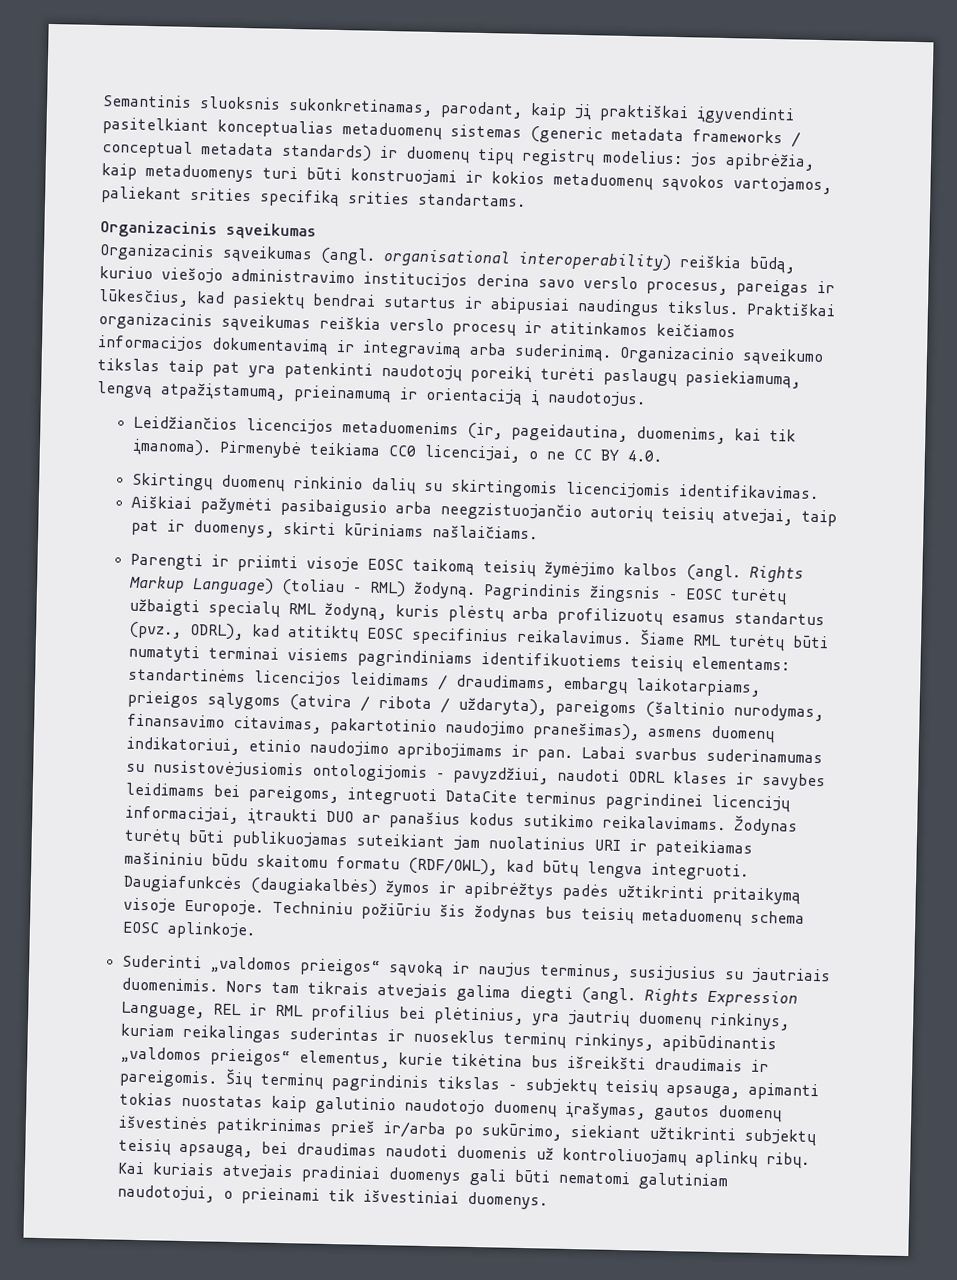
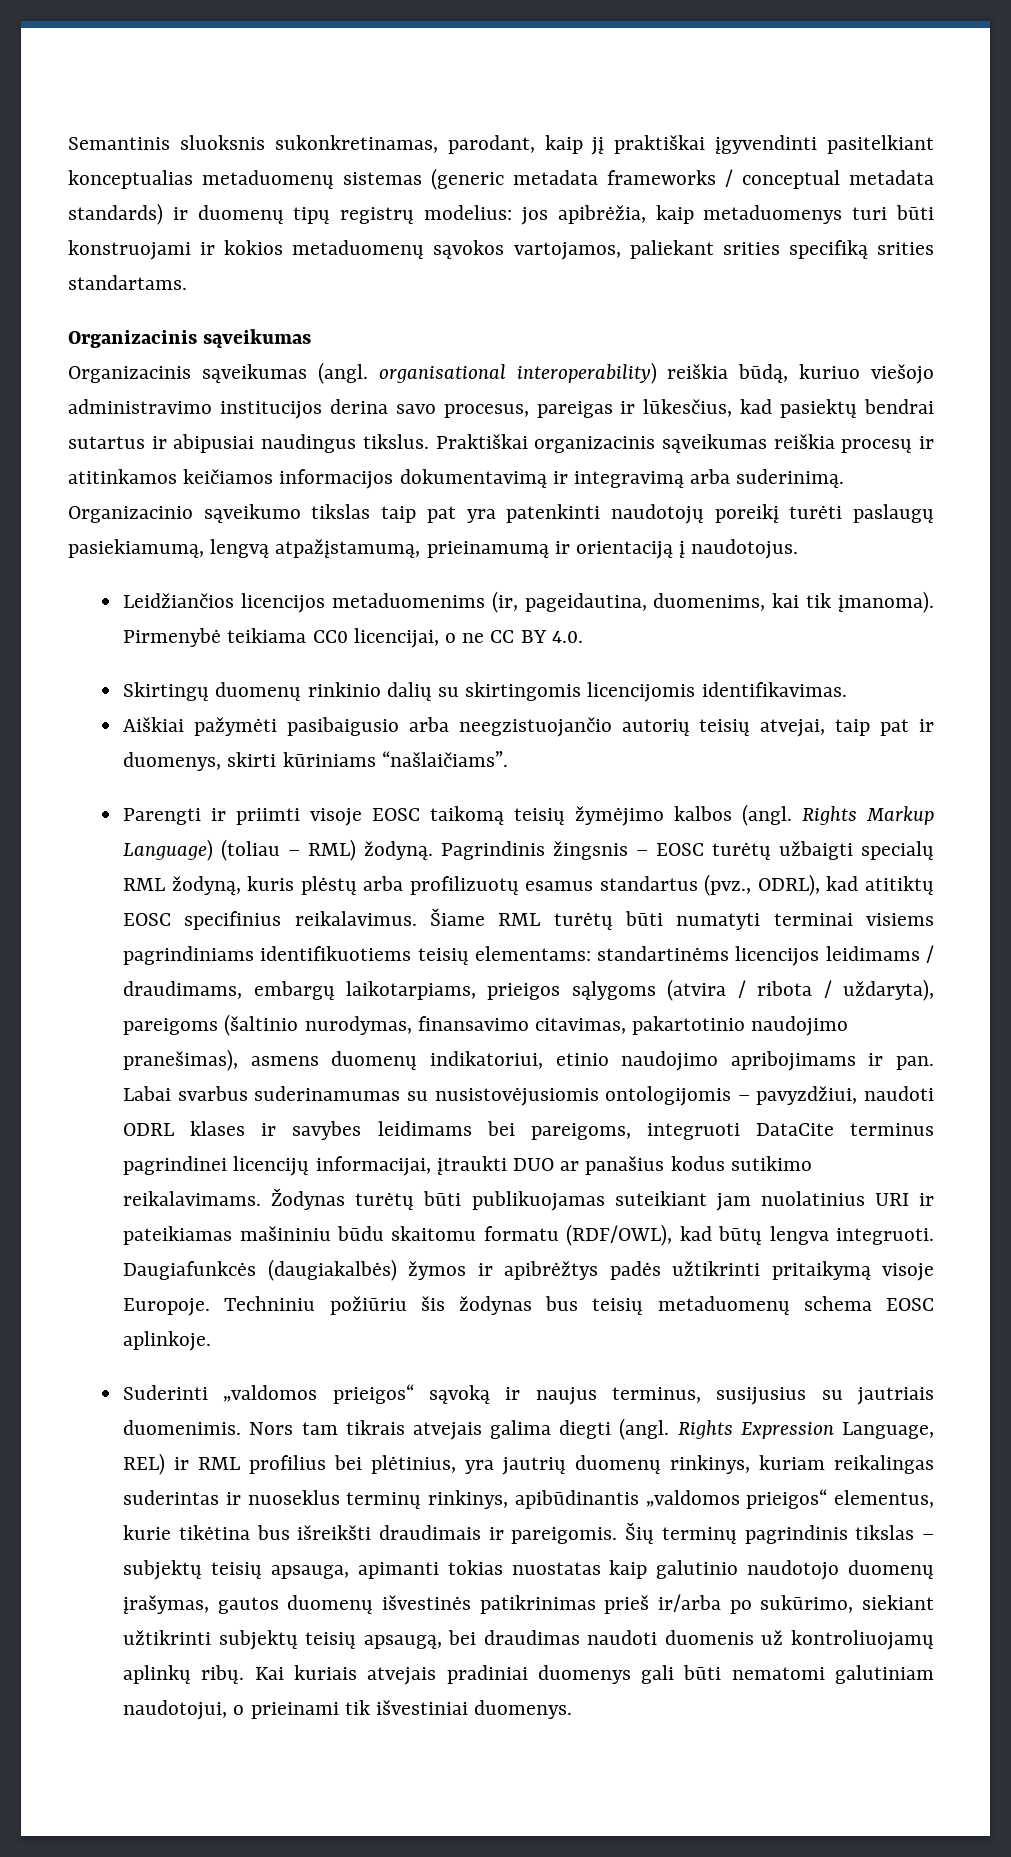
[583,276,638,290] verslo -> (436, 409) none
[389,318,444,332] verslo -> (835, 441) none
[431,524,538,540] našlaičiams. -> [381,751,508,767] “našlaičiams”.
[212,1003,242,1016] REL -> [123,1453,166,1475] REL)

